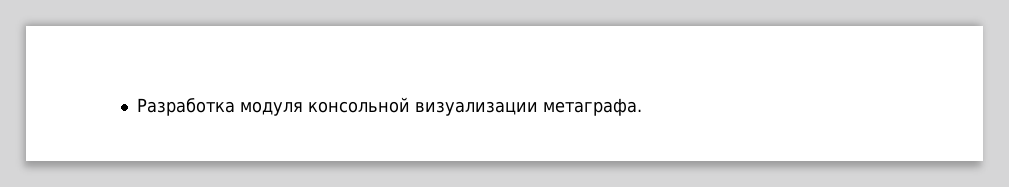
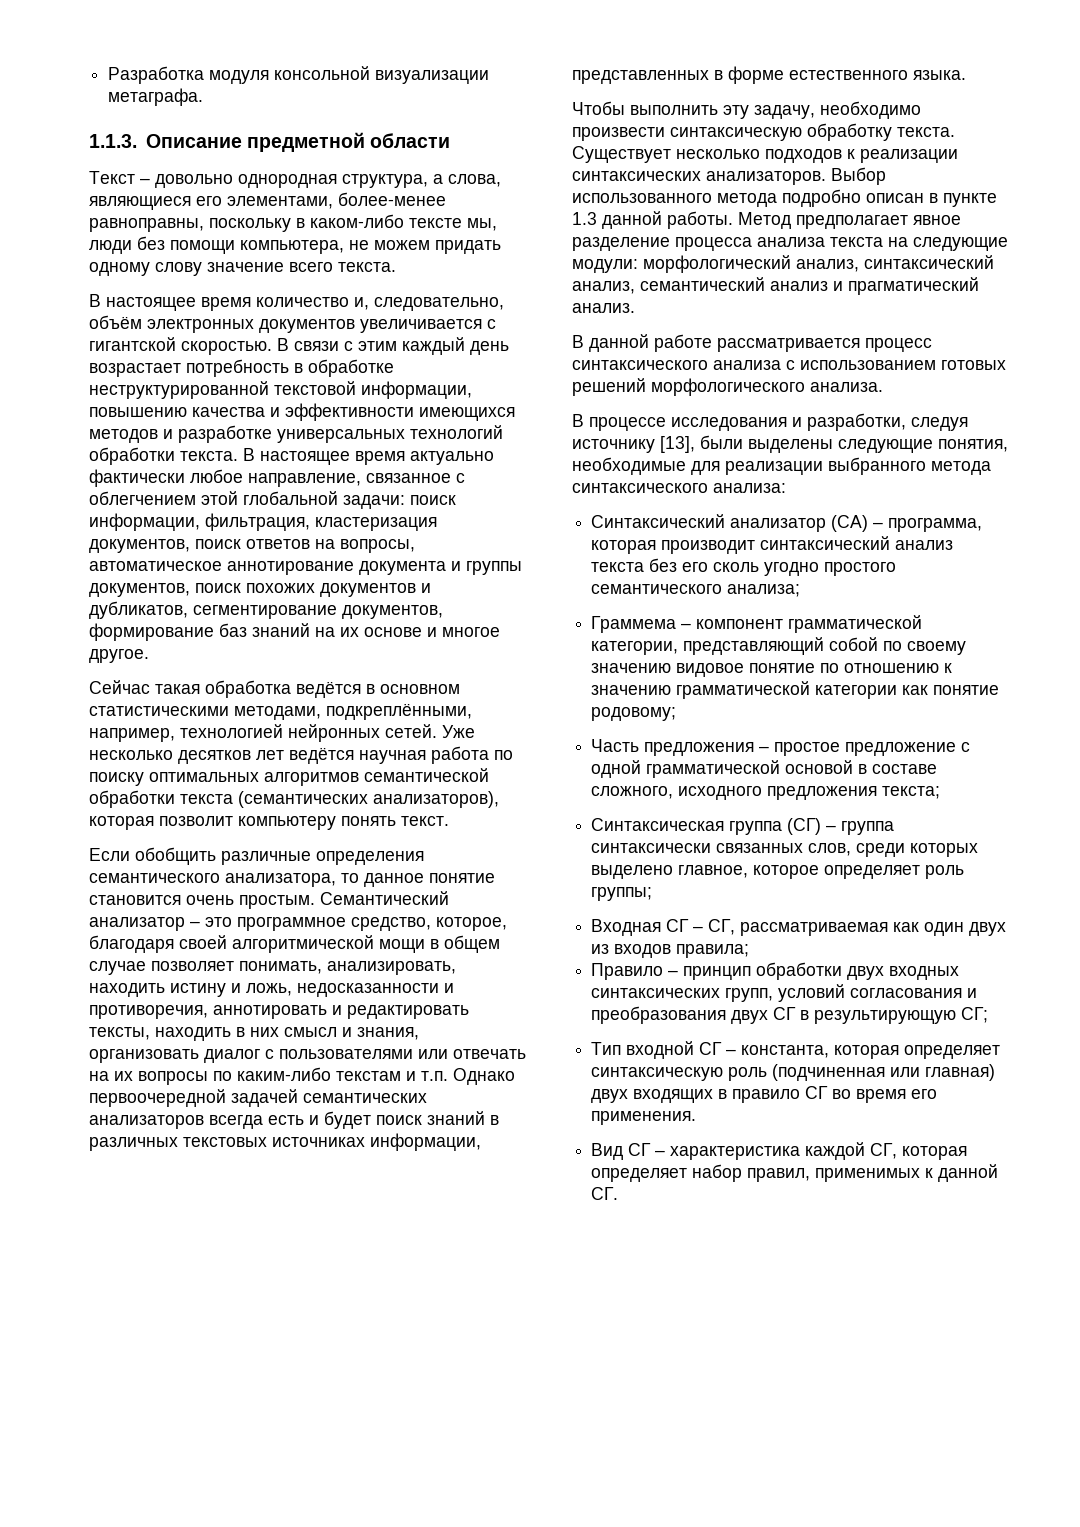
(642, 107) none -> [89,132,451,152] [89,171,501,188] [89,192,446,210] [89,214,497,232] [89,236,501,254] [89,262,396,276] [89,294,504,311] [89,315,496,333] [89,337,509,355] [89,359,394,377] [89,381,472,399] [89,403,515,421] [89,425,503,443] [89,447,494,465] [89,469,465,487] [89,491,456,509] [89,513,437,531] [89,539,415,553] [89,561,522,575] [89,583,431,597] [89,601,443,619] [89,623,500,641] [89,649,149,663] [89,680,460,698] [89,703,472,720] [89,724,475,742] [89,746,513,764] [89,768,489,786] [89,790,499,808] [89,816,449,830] [89,847,424,865] [89,873,495,887] [89,891,449,909] [89,917,507,931] [89,935,500,953] [89,961,456,975] [89,983,454,997] [89,1005,469,1019] [89,1027,419,1041] [89,1049,526,1063] [89,1067,515,1085] [89,1089,427,1107] [89,1111,499,1129] [89,1133,481,1151] [572,66,966,84] [572,101,921,119] [572,123,955,141] [572,146,958,163] [572,167,886,185] [572,189,997,207] [572,211,961,229] [572,237,1008,251] [572,255,994,273] [572,277,979,295] [572,303,635,313] [572,334,932,352] [572,360,1006,370] [572,378,883,396] [572,413,968,431] [572,435,1008,453] [572,457,991,475] [572,483,786,493] [591,514,983,532] [591,536,954,554] [591,558,897,576] [591,584,801,597] [591,615,923,633] [591,637,967,655] [591,663,953,677] [591,681,1000,699] [591,707,677,721] [591,739,971,756] [591,760,938,778] [591,786,941,800] [591,818,895,835] [591,843,979,857] [591,865,965,879] [591,887,653,901] [591,919,1007,936] [591,944,750,958] [591,962,960,980] [591,984,978,1002] [591,1006,989,1024] [591,1041,1001,1059] [591,1064,996,1081] [591,1086,938,1103] [591,1111,697,1125] [591,1142,968,1160] [591,1164,999,1182] [591,1187,619,1200] // 1.1.3. Описание предметной области // Текст – довольно однородная структура, а слова, являющиеся его элементами, более-менее равноправны, поскольку в каком-либо тексте мы, люди без помощи компьютера, не можем придать одному слову значение всего текста. // В настоящее время количество и, следовательно, объём электронных документов увеличивается с гигантской скоростью. В связи с этим каждый день возрастает потребность в обработке неструктурированной текстовой информации, повышению качества и эффективности имеющихся методов и разработке универсальных технологий обработки текста. В настоящее время актуально фактически любое направление, связанное с облегчением этой глобальной задачи: поиск информации, фильтрация, кластеризация документов, поиск ответов на вопросы, автоматическое аннотирование документа и группы документов, поиск похожих документов и дубликатов, сегментирование документов, формирование баз знаний на их основе и многое другое. // Сейчас такая обработка ведётся в основном статистическими методами, подкреплёнными, например, технологией нейронных сетей. Уже несколько десятков лет ведётся научная работа по поиску оптимальных алгоритмов семантической обработки текста (семантических анализаторов), которая позволит компьютеру понять текст. // Если обобщить различные определения семантического анализатора, то данное понятие становится очень простым. Семантический анализатор – это программное средство, которое, благодаря своей алгоритмической мощи в общем случае позволяет понимать, анализировать, находить истину и ложь, недосказанности и противоречия, аннотировать и редактировать тексты, находить в них смысл и знания, организовать диалог с пользователями или отвечать на их вопросы по каким-либо текстам и т.п. Однако первоочередной задачей семантических анализаторов всегда есть и будет поиск знаний в различных текстовых источниках информации, представленных в форме естественного языка. // Чтобы выполнить эту задачу, необходимо произвести синтаксическую обработку текста. Существует несколько подходов к реализации синтаксических анализаторов. Выбор использованного метода подробно описан в пункте 1.3 данной работы. Метод предполагает явное разделение процесса анализа текста на следующие модули: морфологический анализ, синтаксический анализ, семантический анализ и прагматический анализ. // В данной работе рассматривается процесс синтаксического анализа с использованием готовых решений морфологического анализа. // В процессе исследования и разработки, следуя источнику [13], были выделены следующие понятия, необходимые для реализации выбранного метода синтаксического анализа: // Синтаксический анализатор (СА) – программа, которая производит синтаксический анализ текста без его сколь угодно простого семантического анализа; // Граммема – компонент грамматической категории, представляющий собой по своему значению видовое понятие по отношению к значению грамматической категории как понятие родовому; // Часть предложения – простое предложение с одной грамматической основой в составе сложного, исходного предложения текста; // Синтаксическая группа (СГ) – группа синтаксически связанных слов, среди которых выделено главное, которое определяет роль группы; // Входная СГ – СГ, рассматриваемая как один двух из входов правила; // Правило – принцип обработки двух входных синтаксических групп, условий согласования и преобразования двух СГ в результирующую СГ; // Тип входной СГ – константа, которая определяет синтаксическую роль (подчиненная или главная) двух входящих в правило СГ во время его применения. // Вид СГ – характеристика каждой СГ, которая определяет набор правил, применимых к данной СГ.

